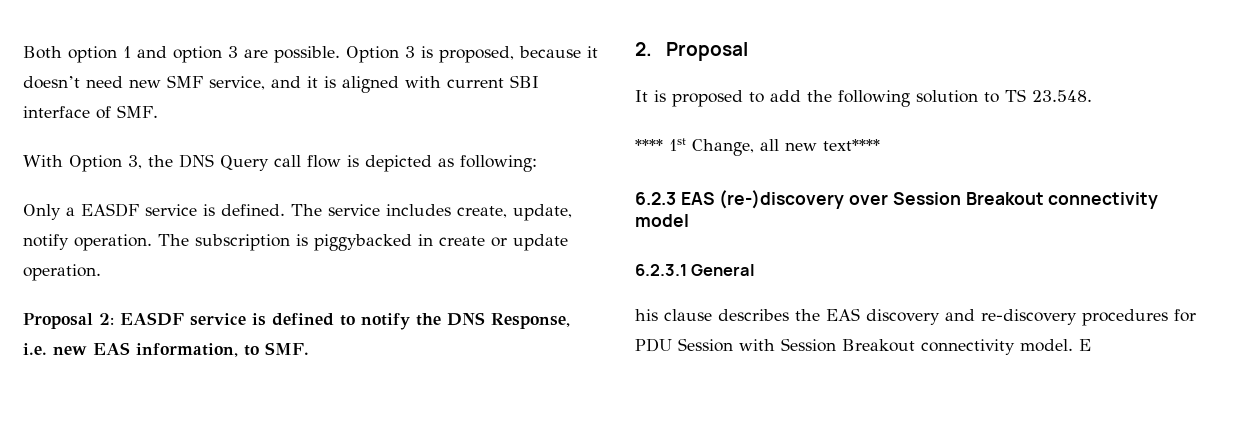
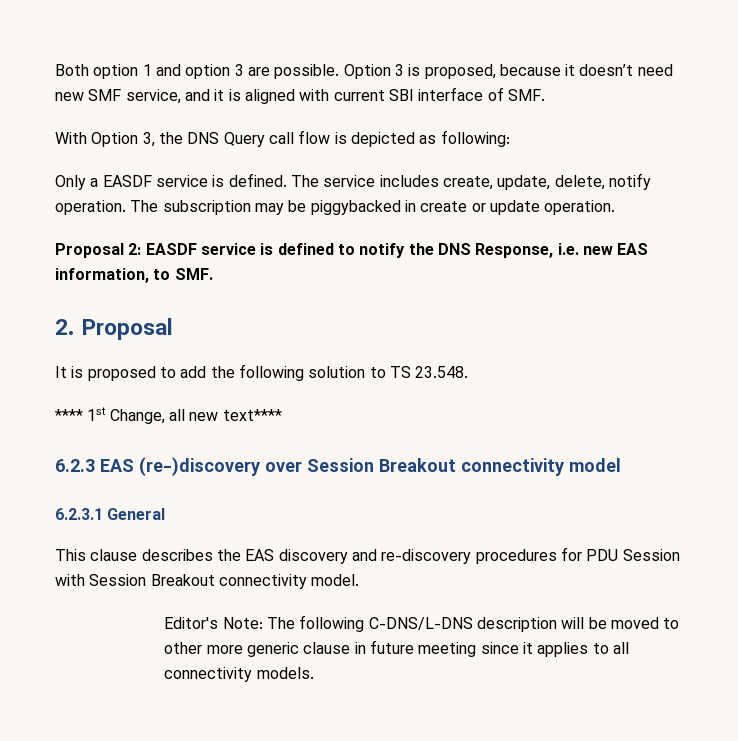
(572, 212) none -> [554,175,605,190] delete,
[296,234,308,246] is -> [254,200,307,215] may be
[635,309,658,321] his -> [55,549,86,561] This
[1079,339,1091,351] E -> [164,615,680,632] [164,640,629,657] [164,667,314,682] // Editor's Note: The following C-DNS/L-DNS description will be moved to other more generic clause in future meeting since it applies to all connectivity models.

